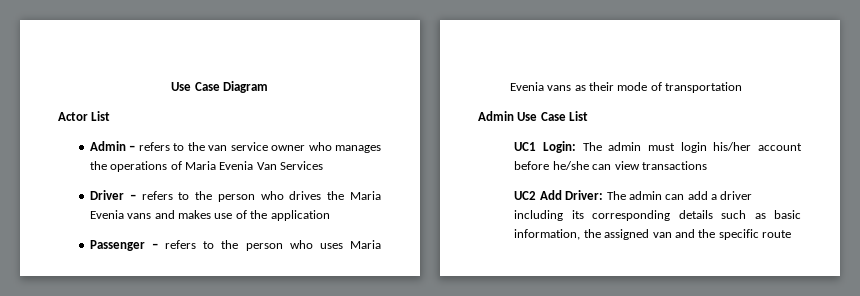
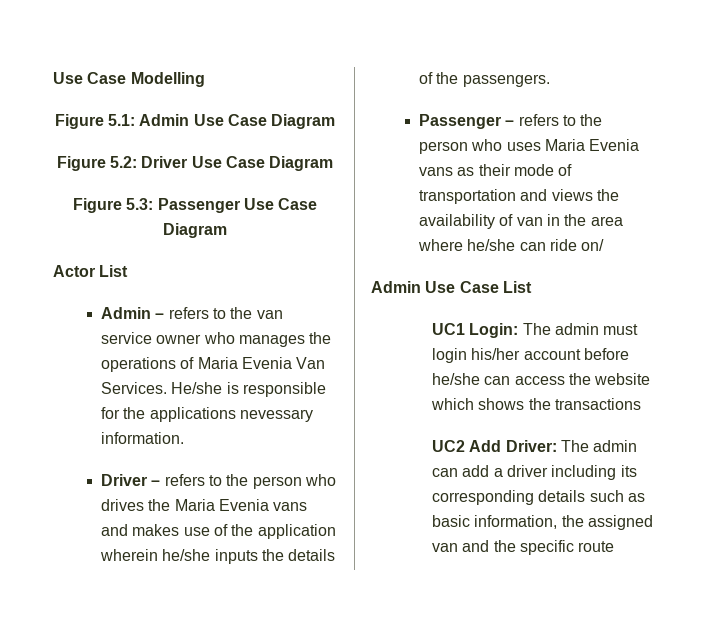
[171,82,220,91] Use Case -> [53,72,205,87] [54,114,336,129] [56,156,334,171] [72,198,318,213] Use Case Modelling // Figure 5.1: Admin Use Case Diagram // Figure 5.2: Driver Use Case Diagram // Figure 5.3: Passenger Use Case
[280,161,324,170] Services -> [101,382,327,397] [101,407,314,422] [101,432,185,444] Services. He/she is responsible for the applications nevessary information.
(330, 215) none -> [100,549,336,564] [419,72,550,87] wherein he/she inputs the details of the passengers.
(743, 87) none -> [520,189,620,201] [419,214,623,229] [418,239,605,251] and views the availability of van in the area where he/she can ride on/
[614,161,640,170] view -> [514,373,651,385] [431,398,551,410] access the website which shows the

